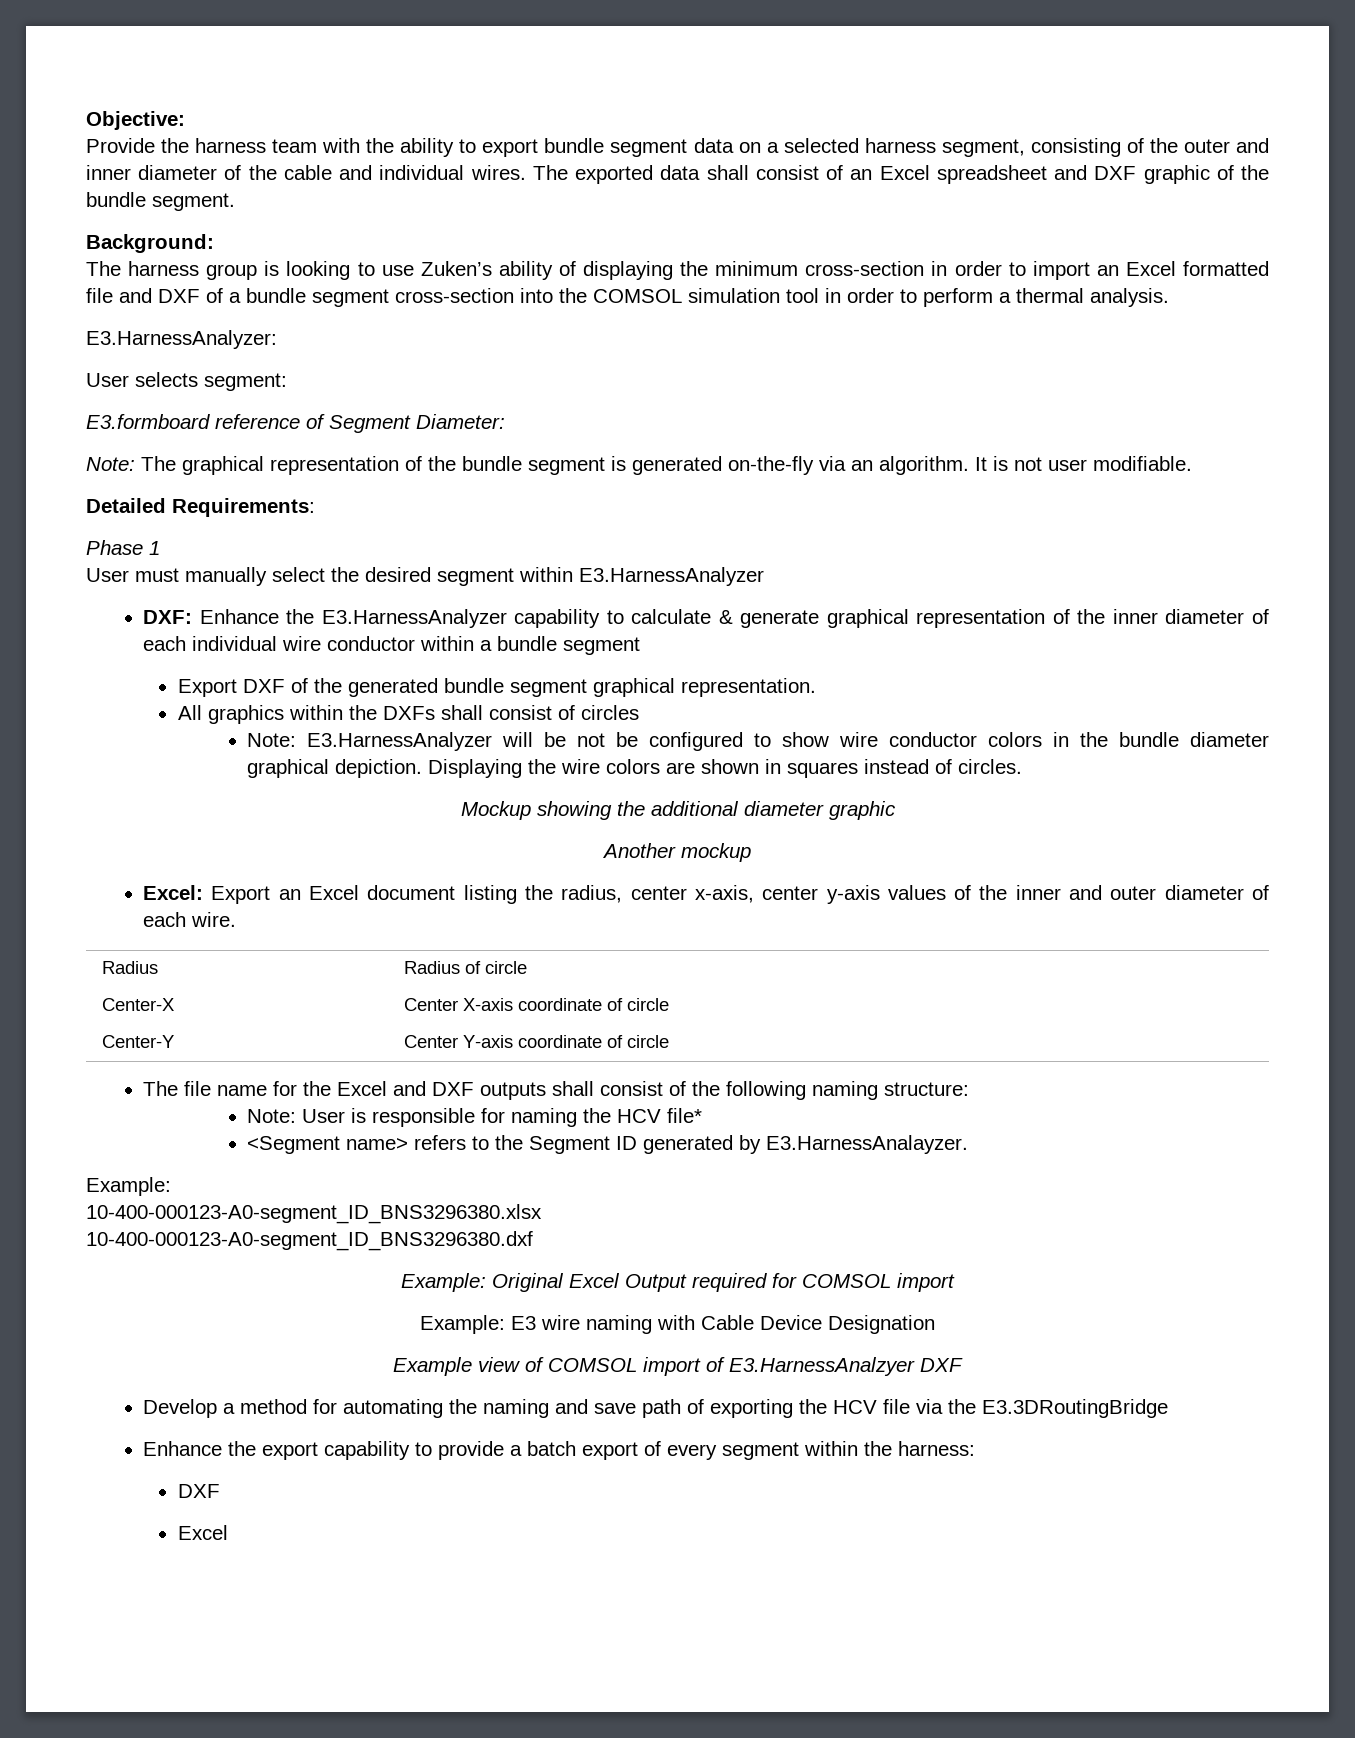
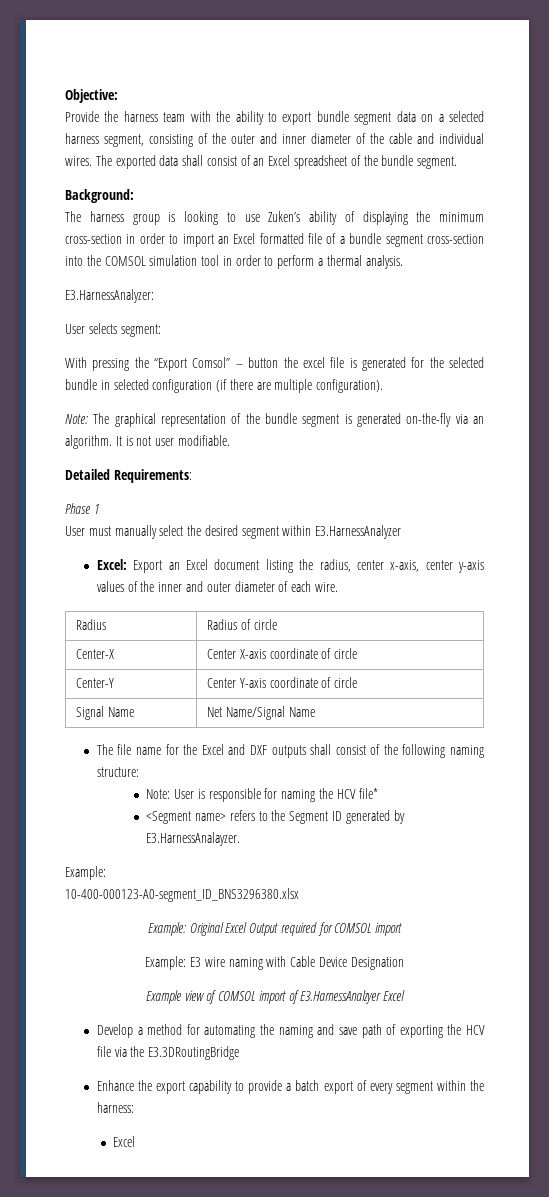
[1054,165,1210,184] and DXF graphic -> (348, 162) none
[119,288,200,303] and DXF -> (323, 238) none
[86,414,505,433] E3.formboard reference of Segment Diameter: -> [65,357,484,371] [65,379,384,393] With pressing the “Export Comsol” – button the excel file is generated for the selected bundle in selected configuration (if there are multiple configuration).
[143,609,1270,628] [143,636,641,655] [177,678,816,697] [177,705,639,724] [247,732,1269,751] [247,759,1023,778] [460,801,896,820] [602,843,751,862] // DXF: Enhance the E3.HarnessAnalyzer capability to calculate & generate graphical representation of the inner diameter of each individual wire conductor within a bundle segment // Export DXF of the generated bundle segment graphical representation. // All graphics within the DXFs shall consist of circles // Note: E3.HarnessAnalyzer will be not be configured to show wire conductor colors in the bundle diameter graphical depiction. Displaying the wire colors are shown in squares instead of circles. // Mockup showing the additional diameter graphic // Another mockup -> (402, 532) none
(669, 1041) none -> [76,706,134,720] [207,706,315,720] // Signal Name | Net Name/Signal Name
[86,1231,533,1251] // 10-400-000123-A0-segment_ID_BNS3296380.dxf -> (299, 895) none
[920,1358,963,1372] DXF -> [383,990,406,1001] Excel
[177,1484,220,1498] // DXF -> (134, 1107) none

